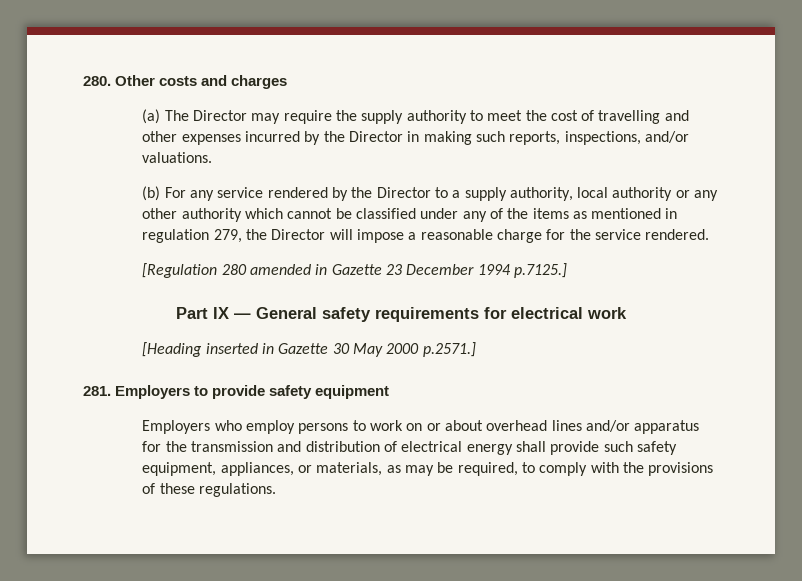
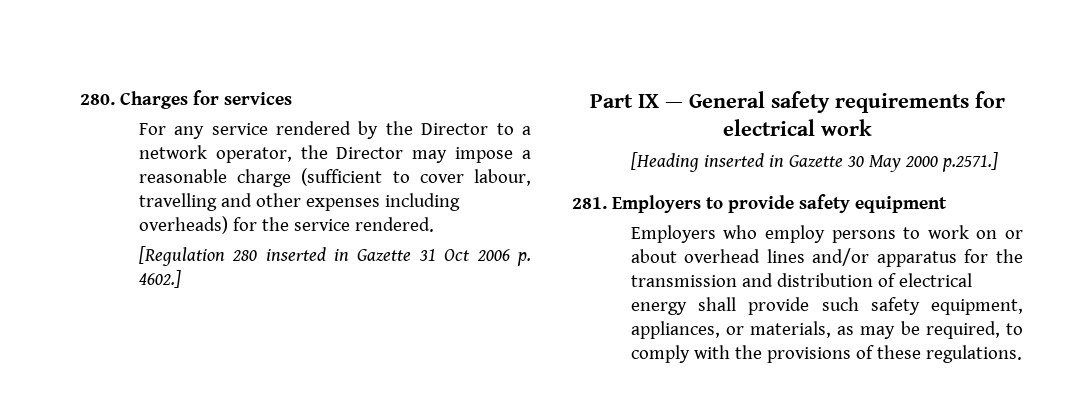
[115,75,288,89] [142,109,689,124] [142,131,689,145] [142,152,213,163] [142,186,161,201] Other costs and charges // (a) The Director may require the supply authority to meet the cost of travelling and other expenses incurred by the Director in making such reports, inspections, and/or valuations. // (b) -> [120,90,292,109] Charges for services //
[464,187,719,201] [142,208,678,222] [142,229,353,243] supply authority, local authority or any other authority which cannot be classified under any of the items as mentioned in regulation 279, the Director will -> [138,145,448,163] network operator, the Director may
(542, 236) none -> [301,168,531,186] [138,193,460,211] [138,216,228,234] (sufficient to cover labour, travelling and other expenses including overheads)
[249,263,567,278] amended in Gazette 23 December 1994 p.7125.] -> [265,247,531,266] [138,270,181,288] inserted in Gazette 31 Oct 2006 p. 4602.]

